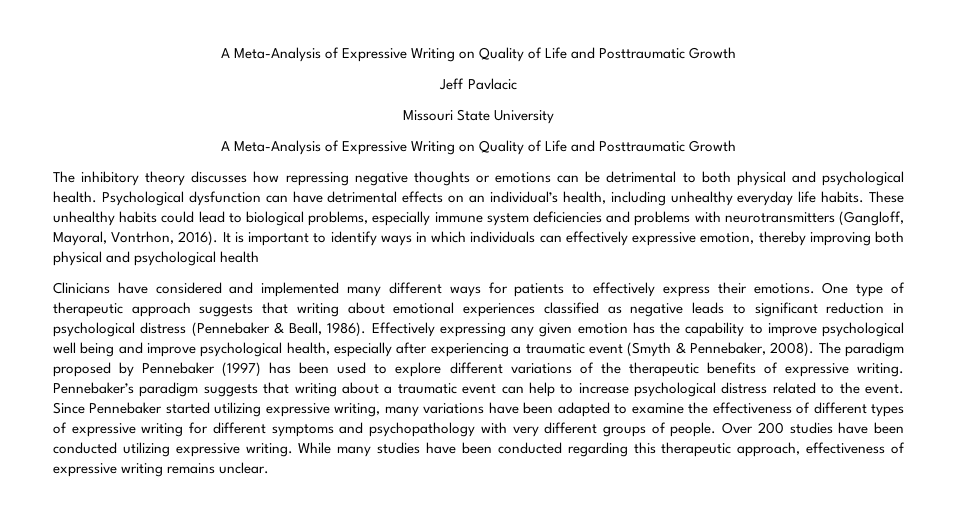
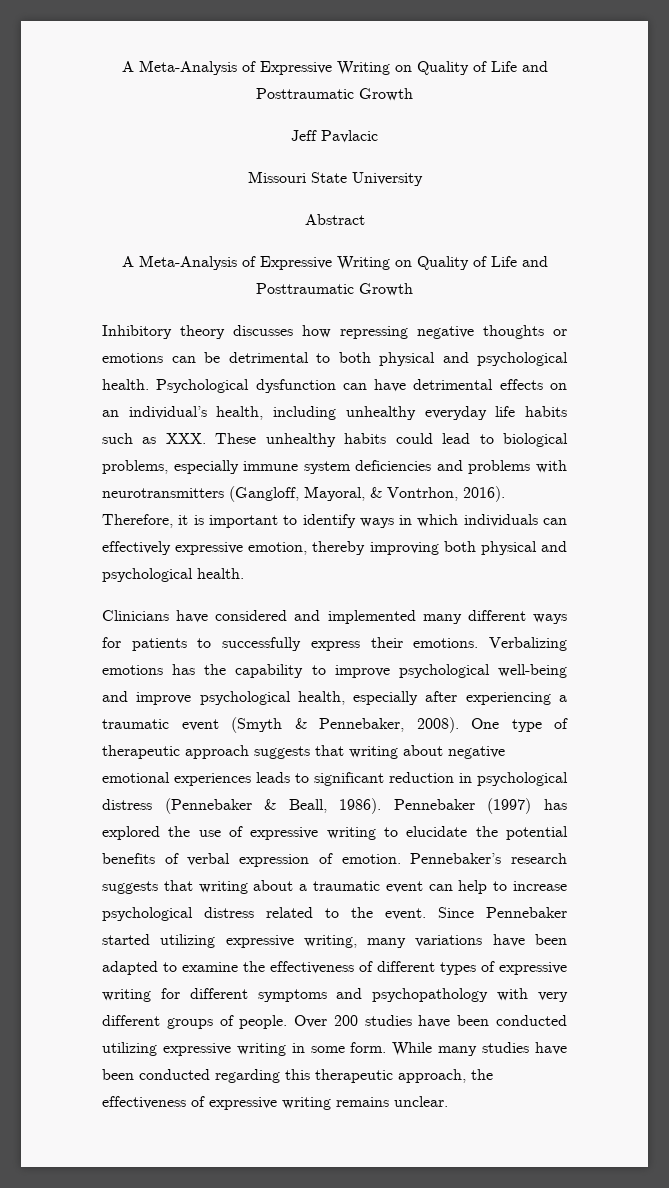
(555, 117) none -> [304,214,365,225] // Abstract
[53,171,140,186] The inhibitory -> [102,325,172,339] Inhibitory
[821,191,865,203] habits. -> [525,406,567,417] [102,433,206,444] habits such as XXX.
(107, 238) none -> [370,487,382,498] &
[222,232,231,243] It -> [102,514,189,528] Therefore, it
[220,251,260,263] health -> [197,568,244,579] health.
[593,282,656,297] effectively -> [222,637,302,651] successfully
[822,282,906,297] [53,302,905,317] [53,322,628,337] One type of therapeutic approach suggests that writing about emotional experiences classified as negative leads to significant reduction in psychological distress (Pennebaker & Beall, 1986). Effectively expressing any given emotion -> [489,637,567,651] [102,665,163,675] Verbalizing emotions
[53,342,115,357] well being -> [498,664,567,678] well-being
[818,342,905,357] [53,362,904,377] [53,382,199,397] The paradigm proposed by Pennebaker (1997) has been used to explore different variations of the therapeutic benefits of expressive writing. Pennebaker’s paradigm -> [471,718,568,732] [102,745,505,759] [102,772,568,786] [102,798,567,814] [102,826,568,840] [102,853,567,867] One type of therapeutic approach suggests that writing about negative emotional experiences leads to significant reduction in psychological distress (Pennebaker & Beall, 1986). Pennebaker (1997) has explored the use of expressive writing to elucidate the potential benefits of verbal expression of emotion. Pennebaker’s research
[245,443,293,457] writing. -> [236,1042,387,1056] writing in some form.
(801, 449) none -> [471,1069,493,1080] the

